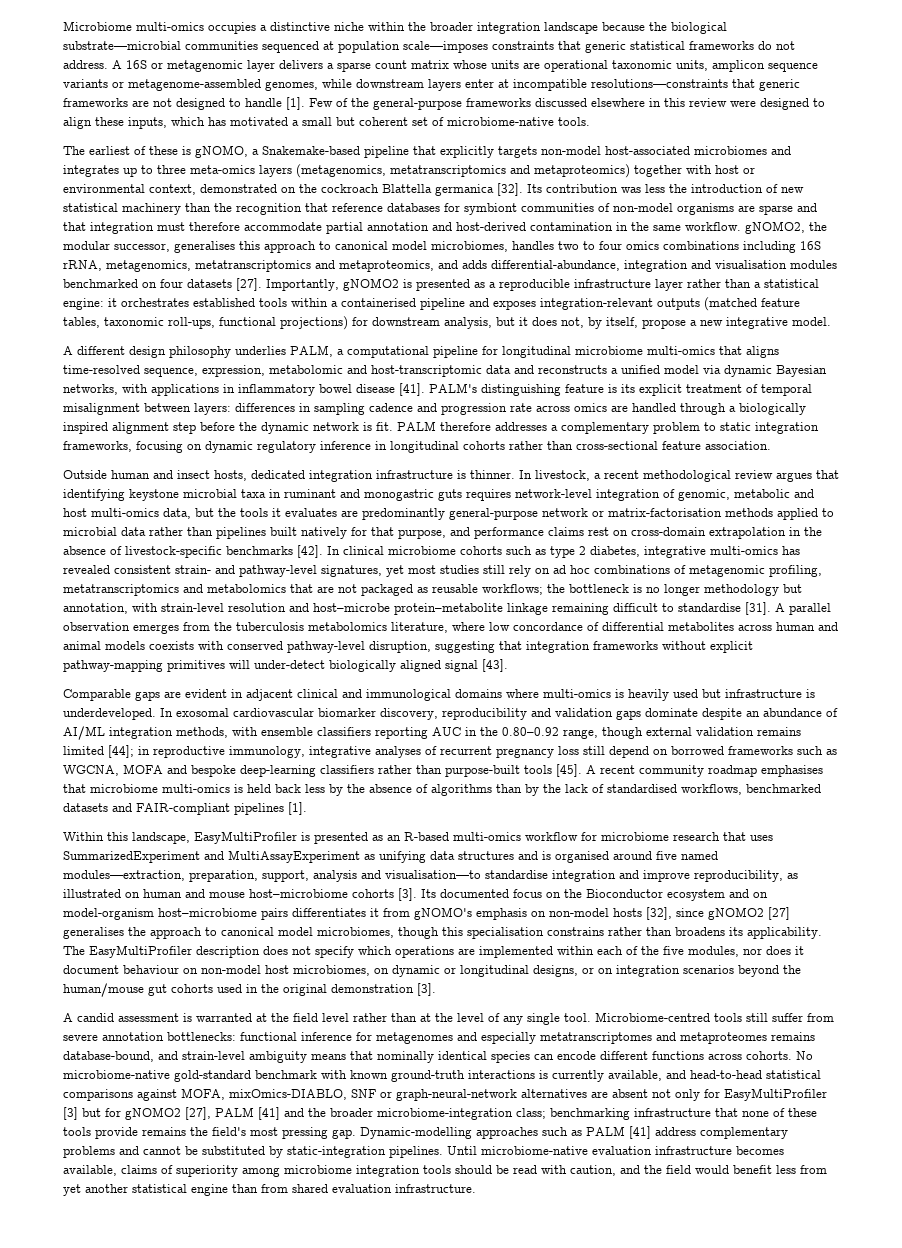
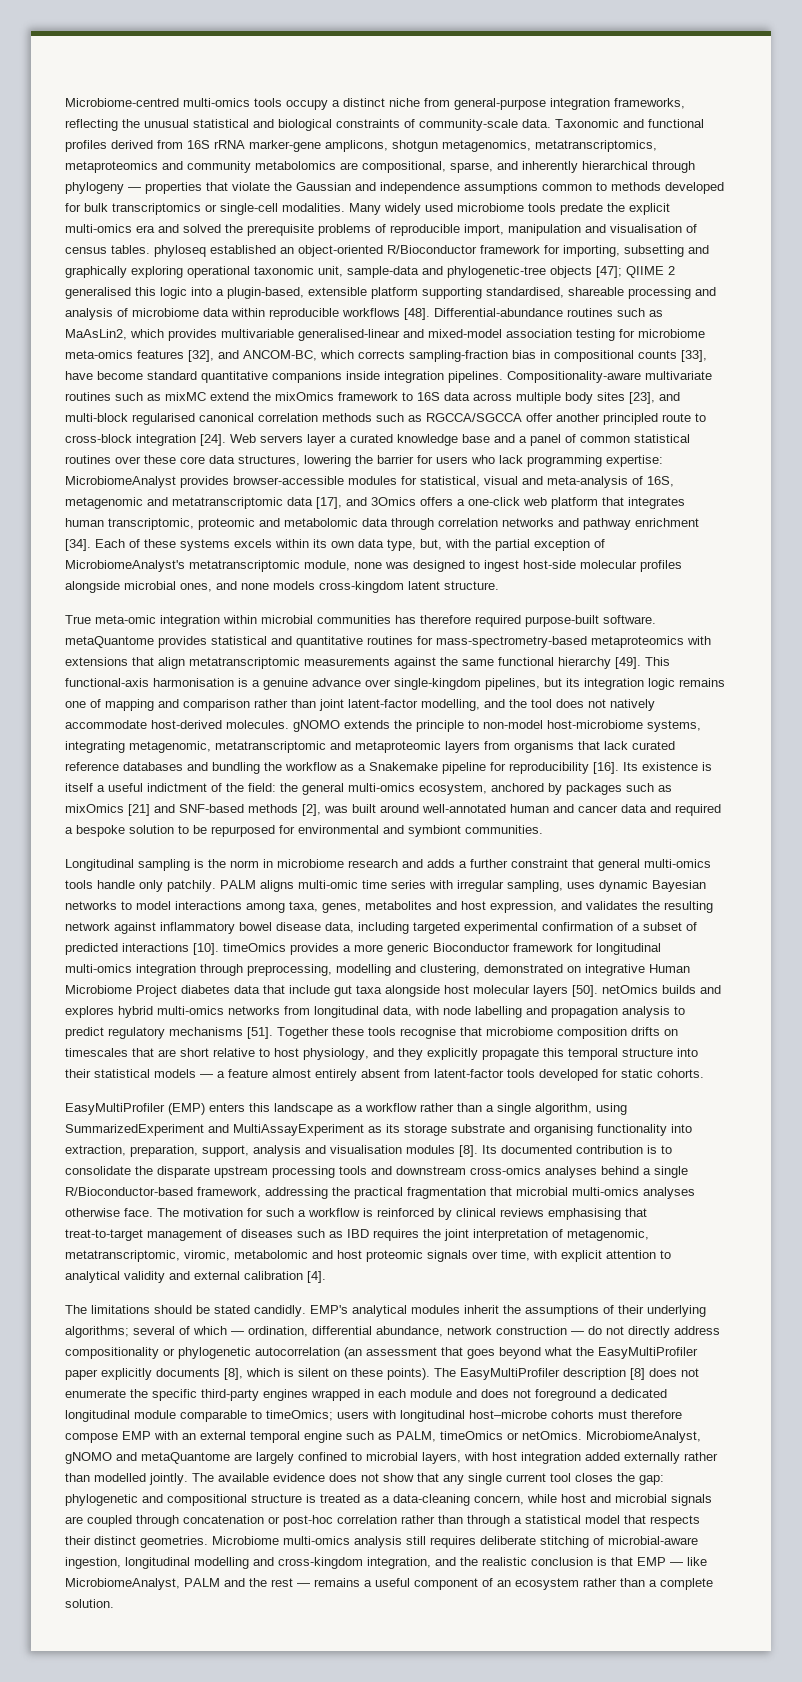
[63,21,727,34] [63,41,795,53] [63,60,818,72] [63,79,800,91] [63,97,825,110] [63,117,590,129] [63,145,791,158] [63,164,755,178] [63,183,804,196] [63,203,817,215] [63,221,827,234] [63,241,821,253] [63,260,837,272] [63,278,819,291] [63,297,800,311] [63,316,831,330] [63,345,779,358] [63,365,827,377] [63,383,812,396] [63,403,806,415] [63,421,819,434] [63,441,771,453] [63,470,839,482] [63,489,814,501] [63,508,834,520] [63,527,822,539] [63,545,800,558] [63,565,822,577] [63,584,802,596] [63,602,831,615] [63,622,838,634] [63,641,753,653] [63,659,508,672] [63,689,815,701] [63,708,838,720] [63,726,801,740] [63,745,837,758] [63,764,823,777] [63,784,821,796] [63,802,307,815] [63,831,773,844] [63,850,718,863] [63,870,798,882] [63,888,768,901] [63,907,790,920] [63,927,822,939] Microbiome multi-omics occupies a distinctive niche within the broader integration landscape because the biological substrate—microbial communities sequenced at population scale—imposes constraints that generic statistical frameworks do not address. A 16S or metagenomic layer delivers a sparse count matrix whose units are operational taxonomic units, amplicon sequence variants or metagenome-assembled genomes, while downstream layers enter at incompatible resolutions—constraints that generic frameworks are not designed to handle [1]. Few of the general-purpose frameworks discussed elsewhere in this review were designed to align these inputs, which has motivated a small but coherent set of microbiome-native tools. // The earliest of these is gNOMO, a Snakemake-based pipeline that explicitly targets non-model host-associated microbiomes and integrates up to three meta-omics layers (metagenomics, metatranscriptomics and metaproteomics) together with host or environmental context, demonstrated on the cockroach Blattella germanica [32]. Its contribution was less the introduction of new statistical machinery than the recognition that reference databases for symbiont communities of non-model organisms are sparse and that integration must therefore accommodate partial annotation and host-derived contamination in the same workflow. gNOMO2, the modular successor, generalises this approach to canonical model microbiomes, handles two to four omics combinations including 16S rRNA, metagenomics, metatranscriptomics and metaproteomics, and adds differential-abundance, integration and visualisation modules benchmarked on four datasets [27]. Importantly, gNOMO2 is presented as a reproducible infrastructure layer rather than a statistical engine: it orchestrates established tools within a containerised pipeline and exposes integration-relevant outputs (matched feature tables, taxonomic roll-ups, functional projections) for downstream analysis, but it does not, by itself, propose a new integrative model. // A different design philosophy underlies PALM, a computational pipeline for longitudinal microbiome multi-omics that aligns time-resolved sequence, expression, metabolomic and host-transcriptomic data and reconstructs a unified model via dynamic Bayesian networks, with applications in inflammatory bowel disease [41]. PALM's distinguishing feature is its explicit treatment of temporal misalignment between layers: differences in sampling cadence and progression rate across omics are handled through a biologically inspired alignment step before the dynamic network is fit. PALM therefore addresses a complementary problem to static integration frameworks, focusing on dynamic regulatory inference in longitudinal cohorts rather than cross-sectional feature association. // Outside human and insect hosts, dedicated integration infrastructure is thinner. In livestock, a recent methodological review argues that identifying keystone microbial taxa in ruminant and monogastric guts requires network-level integration of genomic, metabolic and host multi-omics data, but the tools it evaluates are predominantly general-purpose network or matrix-factorisation methods applied to microbial data rather than pipelines built natively for that purpose, and performance claims rest on cross-domain extrapolation in the absence of livestock-specific benchmarks [42]. In clinical microbiome cohorts such as type 2 diabetes, integrative multi-omics has revealed consistent strain- and pathway-level signatures, yet most studies still rely on ad hoc combinations of metagenomic profiling, metatranscriptomics and metabolomics that are not packaged as reusable workflows; the bottleneck is no longer methodology but annotation, with strain-level resolution and host–microbe protein–metabolite linkage remaining difficult to standardise [31]. A parallel observation emerges from the tuberculosis metabolomics literature, where low concordance of differential metabolites across human and animal models coexists with conserved pathway-level disruption, suggesting that integration frameworks without explicit pathway-mapping primitives will under-detect biologically aligned signal [43]. // Comparable gaps are evident in adjacent clinical and immunological domains where multi-omics is heavily used but infrastructure is underdeveloped. In exosomal cardiovascular biomarker discovery, reproducibility and validation gaps dominate despite an abundance of AI/ML integration methods, with ensemble classifiers reporting AUC in the 0.80–0.92 range, though external validation remains limited [44]; in reproductive immunology, integrative analyses of recurrent pregnancy loss still depend on borrowed frameworks such as WGCNA, MOFA and bespoke deep-learning classifiers rather than purpose-built tools [45]. A recent community roadmap emphasises that microbiome multi-omics is held back less by the absence of algorithms than by the lack of standardised workflows, benchmarked datasets and FAIR-compliant pipelines [1]. // Within this landscape, EasyMultiProfiler is presented as an R-based multi-omics workflow for microbiome research that uses SummarizedExperiment and MultiAssayExperiment as unifying data structures and is organised around five named modules—extraction, preparation, support, analysis and visualisation—to standardise integration and improve reproducibility, as illustrated on human and mouse host–microbiome cohorts [3]. Its documented focus on the Bioconductor ecosystem and on model-organism host–microbiome pairs differentiates it from gNOMO's emphasis on non-model hosts [32], since gNOMO2 [27] generalises the approach to canonical model microbiomes, though this specialisation constrains rather than broadens its applicability. -> [65,98,685,110] [65,119,704,131] [65,140,657,152] [65,161,695,173] [65,182,724,194] [65,203,670,215] [65,224,697,236] [65,245,709,257] [65,266,675,278] [65,287,716,299] [65,308,663,320] [65,329,705,341] [65,350,707,362] [65,371,712,383] [65,392,680,404] [65,413,706,425] [65,434,690,446] [65,455,663,467] [65,476,674,488] [65,497,685,509] [65,518,699,530] [65,539,605,551] [65,560,682,572] [65,581,499,593] [65,615,656,627] [65,636,711,648] [65,657,670,669] [65,678,725,690] [65,699,655,711] [65,720,701,732] [65,741,675,753] [65,762,712,774] [65,783,672,795] [65,804,721,816] [65,825,543,837] [65,859,711,871] [65,880,706,892] [65,901,713,913] [65,922,697,934] [65,943,661,955] [65,964,690,976] [65,985,721,997] [65,1006,685,1018] [65,1027,678,1039] [65,1048,698,1060] [65,1069,704,1081] [65,1103,627,1115] [65,1124,692,1136] [65,1145,672,1157] [65,1166,688,1178] [65,1187,695,1199] [65,1208,647,1220] [65,1229,649,1241] [65,1250,671,1262] [65,1271,326,1283] [65,1305,706,1317] [65,1326,720,1338] [65,1347,698,1359] [65,1368,430,1380] Microbiome-centred multi-omics tools occupy a distinct niche from general-purpose integration frameworks, reflecting the unusual statistical and biological constraints of community-scale data. Taxonomic and functional profiles derived from 16S rRNA marker-gene amplicons, shotgun metagenomics, metatranscriptomics, metaproteomics and community metabolomics are compositional, sparse, and inherently hierarchical through phylogeny — properties that violate the Gaussian and independence assumptions common to methods developed for bulk transcriptomics or single-cell modalities. Many widely used microbiome tools predate the explicit multi-omics era and solved the prerequisite problems of reproducible import, manipulation and visualisation of census tables. phyloseq established an object-oriented R/Bioconductor framework for importing, subsetting and graphically exploring operational taxonomic unit, sample-data and phylogenetic-tree objects [47]; QIIME 2 generalised this logic into a plugin-based, extensible platform supporting standardised, shareable processing and analysis of microbiome data within reproducible workflows [48]. Differential-abundance routines such as MaAsLin2, which provides multivariable generalised-linear and mixed-model association testing for microbiome meta-omics features [32], and ANCOM-BC, which corrects sampling-fraction bias in compositional counts [33], have become standard quantitative companions inside integration pipelines. Compositionality-aware multivariate routines such as mixMC extend the mixOmics framework to 16S data across multiple body sites [23], and multi-block regularised canonical correlation methods such as RGCCA/SGCCA offer another principled route to cross-block integration [24]. Web servers layer a curated knowledge base and a panel of common statistical routines over these core data structures, lowering the barrier for users who lack programming expertise: MicrobiomeAnalyst provides browser-accessible modules for statistical, visual and meta-analysis of 16S, metagenomic and metatranscriptomic data [17], and 3Omics offers a one-click web platform that integrates human transcriptomic, proteomic and metabolomic data through correlation networks and pathway enrichment [34]. Each of these systems excels within its own data type, but, with the partial exception of MicrobiomeAnalyst's metatranscriptomic module, none was designed to ingest host-side molecular profiles alongside microbial ones, and none models cross-kingdom latent structure. // True meta-omic integration within microbial communities has therefore required purpose-built software. metaQuantome provides statistical and quantitative routines for mass-spectrometry-based metaproteomics with extensions that align metatranscriptomic measurements against the same functional hierarchy [49]. This functional-axis harmonisation is a genuine advance over single-kingdom pipelines, but its integration logic remains one of mapping and comparison rather than joint latent-factor modelling, and the tool does not natively accommodate host-derived molecules. gNOMO extends the principle to non-model host-microbiome systems, integrating metagenomic, metatranscriptomic and metaproteomic layers from organisms that lack curated reference databases and bundling the workflow as a Snakemake pipeline for reproducibility [16]. Its existence is itself a useful indictment of the field: the general multi-omics ecosystem, anchored by packages such as mixOmics [21] and SNF-based methods [2], was built around well-annotated human and cancer data and required a bespoke solution to be repurposed for environmental and symbiont communities. // Longitudinal sampling is the norm in microbiome research and adds a further constraint that general multi-omics tools handle only patchily. PALM aligns multi-omic time series with irregular sampling, uses dynamic Bayesian networks to model interactions among taxa, genes, metabolites and host expression, and validates the resulting network against inflammatory bowel disease data, including targeted experimental confirmation of a subset of predicted interactions [10]. timeOmics provides a more generic Bioconductor framework for longitudinal multi-omics integration through preprocessing, modelling and clustering, demonstrated on integrative Human Microbiome Project diabetes data that include gut taxa alongside host molecular layers [50]. netOmics builds and explores hybrid multi-omics networks from longitudinal data, with node labelling and propagation analysis to predict regulatory mechanisms [51]. Together these tools recognise that microbiome composition drifts on timescales that are short relative to host physiology, and they explicitly propagate this temporal structure into their statistical models — a feature almost entirely absent from latent-factor tools developed for static cohorts. // EasyMultiProfiler (EMP) enters this landscape as a workflow rather than a single algorithm, using SummarizedExperiment and MultiAssayExperiment as its storage substrate and organising functionality into extraction, preparation, support, analysis and visualisation modules [8]. Its documented contribution is to consolidate the disparate upstream processing tools and downstream cross-omics analyses behind a single R/Bioconductor-based framework, addressing the practical fragmentation that microbial multi-omics analyses otherwise face. The motivation for such a workflow is reinforced by clinical reviews emphasising that treat-to-target management of diseases such as IBD requires the joint interpretation of metagenomic, metatranscriptomic, viromic, metabolomic and host proteomic signals over time, with explicit attention to analytical validity and external calibration [4]. // The limitations should be stated candidly. EMP's analytical modules inherit the assumptions of their underlying algorithms; several of which — ordination, differential abundance, network construction — do not directly address compositionality or phylogenetic autocorrelation (an assessment that goes beyond what the EasyMultiProfiler paper explicitly documents [8], which is silent on these points).
[263,946,804,958] [63,965,801,977] [63,983,436,997] [63,1012,834,1025] [63,1032,815,1044] [63,1051,813,1063] [63,1070,821,1082] [63,1088,827,1101] [63,1107,817,1120] [63,1126,788,1139] [63,1146,784,1158] [63,1165,827,1177] [63,1184,476,1196] does not specify which operations are implemented within each of the five modules, nor does it document behaviour on non-model host microbiomes, on dynamic or longitudinal designs, or on integration scenarios beyond the human/mouse gut cohorts used in the original demonstration [3]. // A candid assessment is warranted at the field level rather than at the level of any single tool. Microbiome-centred tools still suffer from severe annotation bottlenecks: functional inference for metagenomes and especially metatranscriptomes and metaproteomes remains database-bound, and strain-level ambiguity means that nominally identical species can encode different functions across cohorts. No microbiome-native gold-standard benchmark with known ground-truth interactions is currently available, and head-to-head statistical comparisons against MOFA, mixOmics-DIABLO, SNF or graph-neural-network alternatives are absent not only for EasyMultiProfiler [3] but for gNOMO2 [27], PALM [41] and the broader microbiome-integration class; benchmarking infrastructure that none of these tools provide remains the field's most pressing gap. Dynamic-modelling approaches such as PALM [41] address complementary problems and cannot be substituted by static-integration pipelines. Until microbiome-native evaluation infrastructure becomes available, claims of superiority among microbiome integration tools should be read with caution, and the field would benefit less from yet another statistical engine than from shared evaluation infrastructure. -> [630,1368,699,1380] [65,1389,667,1401] [65,1410,682,1422] [65,1431,701,1443] [65,1452,718,1464] [65,1473,664,1485] [65,1494,712,1506] [65,1515,700,1527] [65,1536,698,1548] [65,1557,707,1569] [65,1578,713,1590] [65,1599,114,1608] [8] does not enumerate the specific third-party engines wrapped in each module and does not foreground a dedicated longitudinal module comparable to timeOmics; users with longitudinal host–microbe cohorts must therefore compose EMP with an external temporal engine such as PALM, timeOmics or netOmics. MicrobiomeAnalyst, gNOMO and metaQuantome are largely confined to microbial layers, with host integration added externally rather than modelled jointly. The available evidence does not show that any single current tool closes the gap: phylogenetic and compositional structure is treated as a data-cleaning concern, while host and microbial signals are coupled through concatenation or post-hoc correlation rather than through a statistical model that respects their distinct geometries. Microbiome multi-omics analysis still requires deliberate stitching of microbial-aware ingestion, longitudinal modelling and cross-kingdom integration, and the realistic conclusion is that EMP — like MicrobiomeAnalyst, PALM and the rest — remains a useful component of an ecosystem rather than a complete solution.

